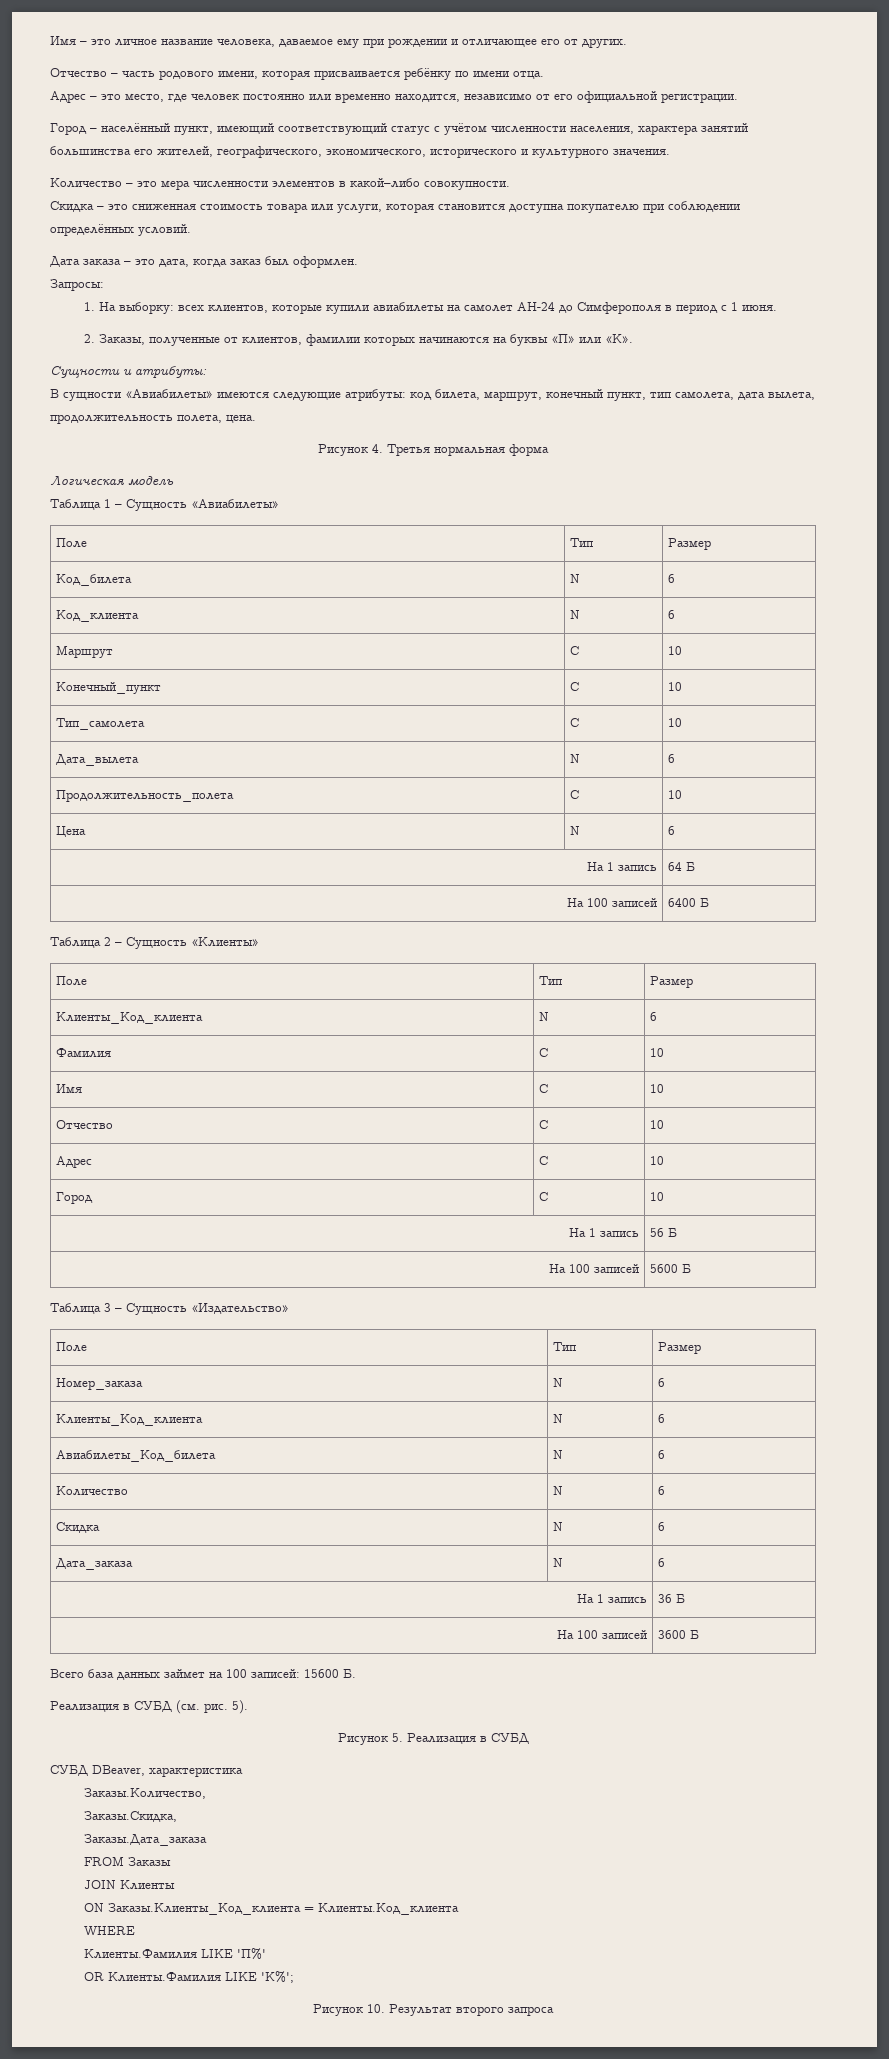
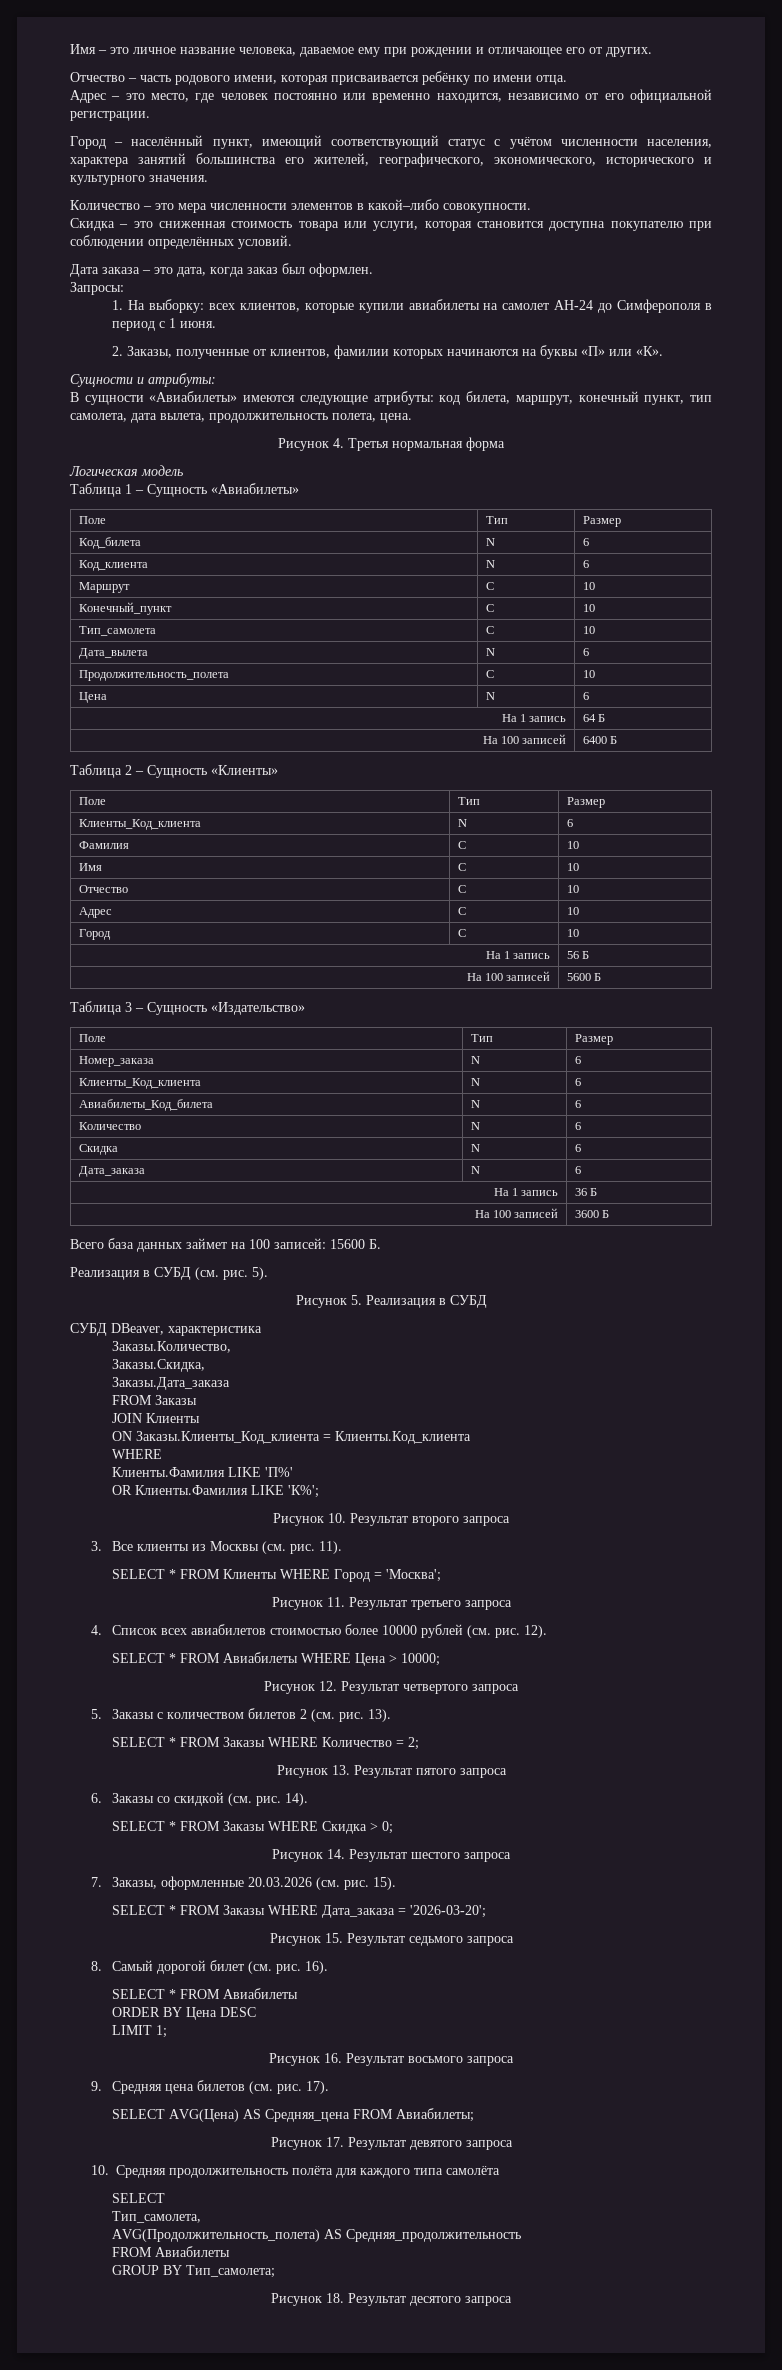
(554, 2011) none -> [91,1541,343,1554] [112,1569,442,1582] [271,1597,512,1610] [91,1624,548,1638] [112,1652,441,1666] [264,1681,519,1694] [91,1708,392,1722] [112,1737,420,1750] [276,1765,507,1778] [91,1792,309,1806] [112,1821,394,1834] [272,1849,511,1862] [91,1876,397,1890] [112,1905,487,1918] [269,1933,514,1946] [91,1960,329,1974] [112,1988,299,1999] [112,2007,257,2020] [112,2025,168,2038] [269,2053,514,2066] [91,2080,330,2094] [112,2108,475,2122] [270,2137,513,2150] [91,2165,501,2178] [112,2193,166,2203] [112,2211,202,2223] [112,2229,522,2242] [112,2246,231,2257] [112,2265,276,2278] [271,2293,512,2306] // 3. Все клиенты из Москвы (см. рис. 11). // SELECT * FROM Клиенты WHERE Город = 'Москва'; // Рисунок 11. Результат третьего запроса // 4. Список всех авиабилетов стоимостью более 10000 рублей (см. рис. 12). // SELECT * FROM Авиабилеты WHERE Цена > 10000; // Рисунок 12. Результат четвертого запроса // 5. Заказы с количеством билетов 2 (см. рис. 13). // SELECT * FROM Заказы WHERE Количество = 2; // Рисунок 13. Результат пятого запроса // 6. Заказы со скидкой (см. рис. 14). // SELECT * FROM Заказы WHERE Скидка > 0; // Рисунок 14. Результат шестого запроса // 7. Заказы, оформленные 20.03.2026 (см. рис. 15). // SELECT * FROM Заказы WHERE Дата_заказа = '2026-03-20'; // Рисунок 15. Результат седьмого запроса // 8. Самый дорогой билет (см. рис. 16). // SELECT * FROM Авиабилеты // ORDER BY Цена DESC // LIMIT 1; // Рисунок 16. Результат восьмого запроса // 9. Средняя цена билетов (см. рис. 17). // SELECT AVG(Цена) AS Средняя_цена FROM Авиабилеты; // Рисунок 17. Результат девятого запроса // 10. Средняя продолжительность полёта для каждого типа самолёта // SELECT // Тип_самолета, // AVG(Продолжительность_полета) AS Средняя_продолжительность // FROM Авиабилеты // GROUP BY Тип_самолета; // Рисунок 18. Результат десятого запроса

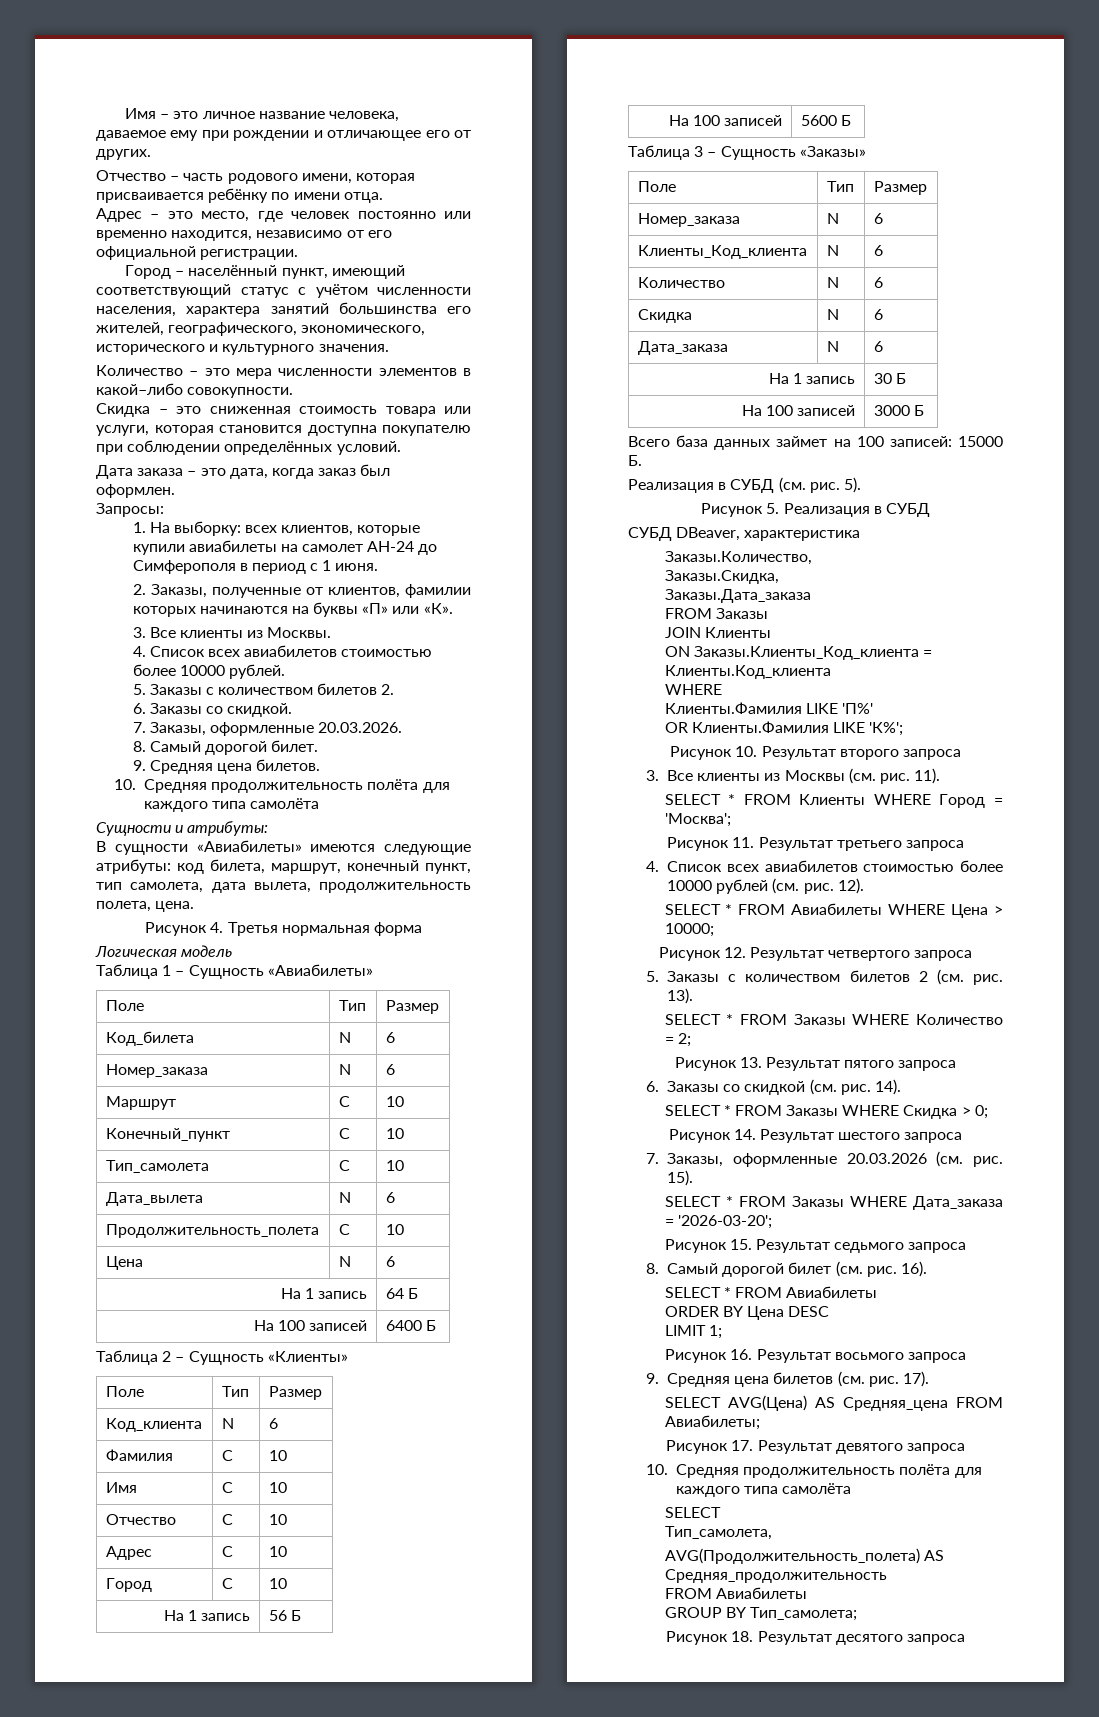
(664, 351) none -> [132,627,332,638] [132,645,433,657] [132,664,285,679] [132,683,395,695] [132,703,293,717] [132,722,403,736] [132,740,319,755] [132,759,321,774] [114,779,450,793] [143,798,320,812] // 3. Все клиенты из Москвы. // 4. Список всех авиабилетов стоимостью более 10000 рублей. // 5. Заказы с количеством билетов 2. // 6. Заказы со скидкой. // 7. Заказы, оформленные 20.03.2026. // 8. Самый дорогой билет. // 9. Средняя цена билетов. // 10. Средняя продолжительность полёта для каждого типа самолёта
[78,560,148,571] Код_клиента -> [105,1064,208,1078] Номер_заказа
[78,819,201,830] Клиенты_Код_клиента -> [105,1418,202,1432] Код_клиента
[211,1002,305,1015] «Издательство» -> [799,146,866,157] «Заказы»
[78,1099,213,1111] [470,1100,480,1108] [574,1100,581,1108] // Авиабилеты_Код_билета | N | 6 -> (883, 250) none
[574,1188,598,1196] [474,1208,559,1218] [574,1210,599,1218] 36 Б // На 100 записей | 3600 -> [873,373,906,384] [742,405,856,416] [873,405,910,416] 30 Б // На 100 записей | 3000
[330,1239,365,1249] 15600 -> [958,436,1003,447] 15000

